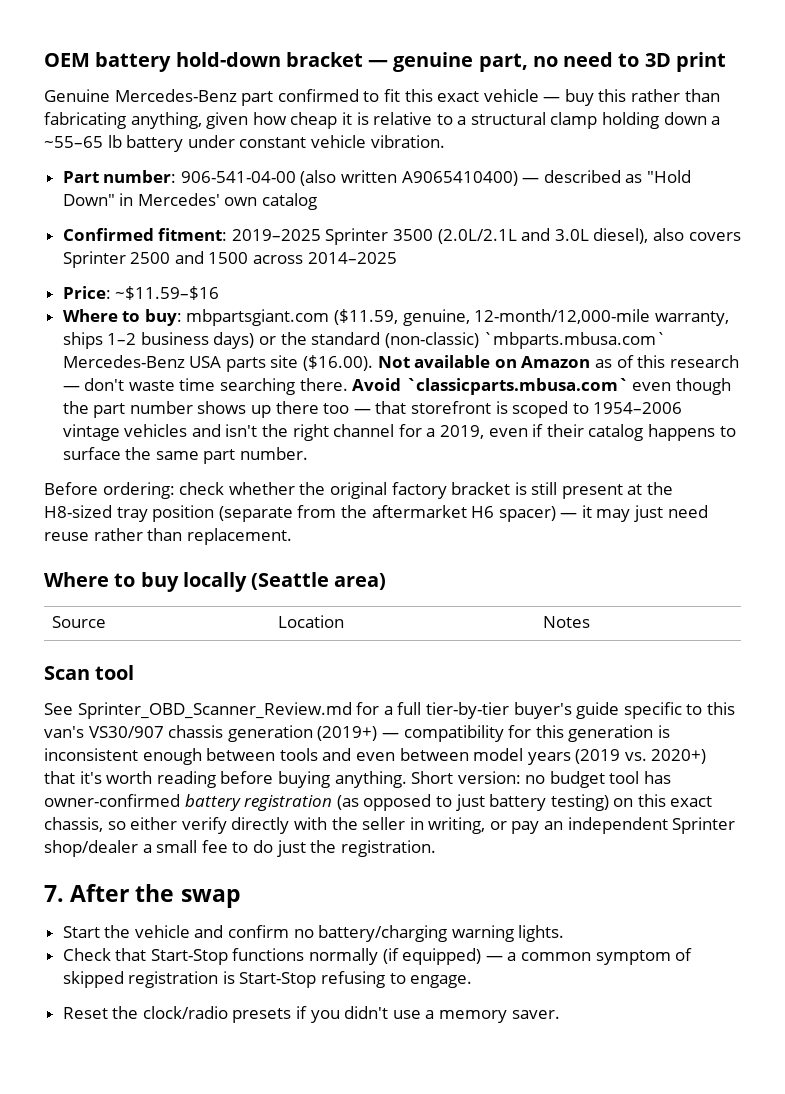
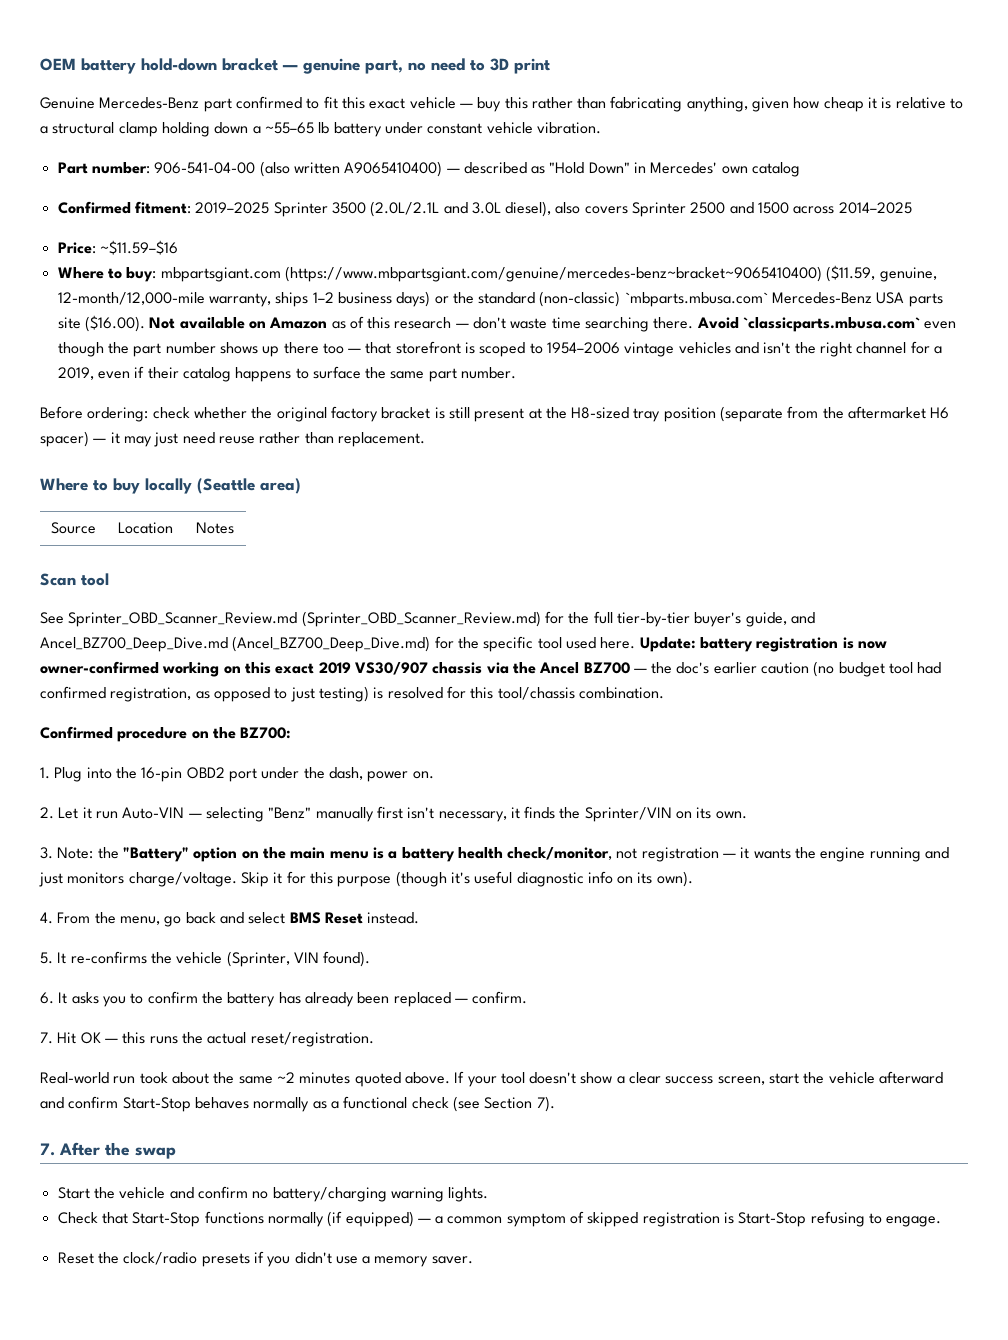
(330, 317) none -> [284,266,822,282] (https://www.mbpartsgiant.com/genuine/mercedes-benz~bracket~9065410400)
[356,702,735,719] [44,725,670,742] [44,748,707,765] [44,771,672,788] [44,794,713,811] [44,817,736,834] [44,840,436,857] for a full tier-by-tier buyer's guide specific to this van's VS30/907 chassis generation (2019+) — compatibility for this generation is inconsistent enough between tools and even between model years (2019 vs. 2020+) that it's worth reading before buying anything. Short version: no budget tool has owner-confirmed battery registration (as opposed to just battery testing) on this exact chassis, so either verify directly with the seller in writing, or pay an independent Sprinter shop/dealer a small fee to do just the registration. -> [301,611,815,627] [40,636,887,652] [40,661,942,677] [40,686,664,702] [40,726,292,742] [40,767,434,782] [40,806,747,822] [40,847,950,862] [39,871,693,887] [40,912,420,927] [40,951,371,967] [40,991,528,1007] [40,1032,374,1047] [40,1071,944,1087] [40,1096,555,1112] (Sprinter_OBD_Scanner_Review.md) for the full tier-by-tier buyer's guide, and Ancel_BZ700_Deep_Dive.md (Ancel_BZ700_Deep_Dive.md) for the specific tool used here. Update: battery registration is now owner-confirmed working on this exact 2019 VS30/907 chassis via the Ancel BZ700 — the doc's earlier caution (no budget tool had confirmed registration, as opposed to just testing) is resolved for this tool/chassis combination. // Confirmed procedure on the BZ700: // 1. Plug into the 16-pin OBD2 port under the dash, power on. // 2. Let it run Auto-VIN — selecting "Benz" manually first isn't necessary, it finds the Sprinter/VIN on its own. // 3. Note: the "Battery" option on the main menu is a battery health check/monitor, not registration — it wants the engine running and just monitors charge/voltage. Skip it for this purpose (though it's useful diagnostic info on its own). // 4. From the menu, go back and select BMS Reset instead. // 5. It re-confirms the vehicle (Sprinter, VIN found). // 6. It asks you to confirm the battery has already been replaced — confirm. // 7. Hit OK — this runs the actual reset/registration. // Real-world run took about the same ~2 minutes quoted above. If your tool doesn't show a clear success screen, start the vehicle afterward and confirm Start-Stop behaves normally as a functional check (see Section 7).

